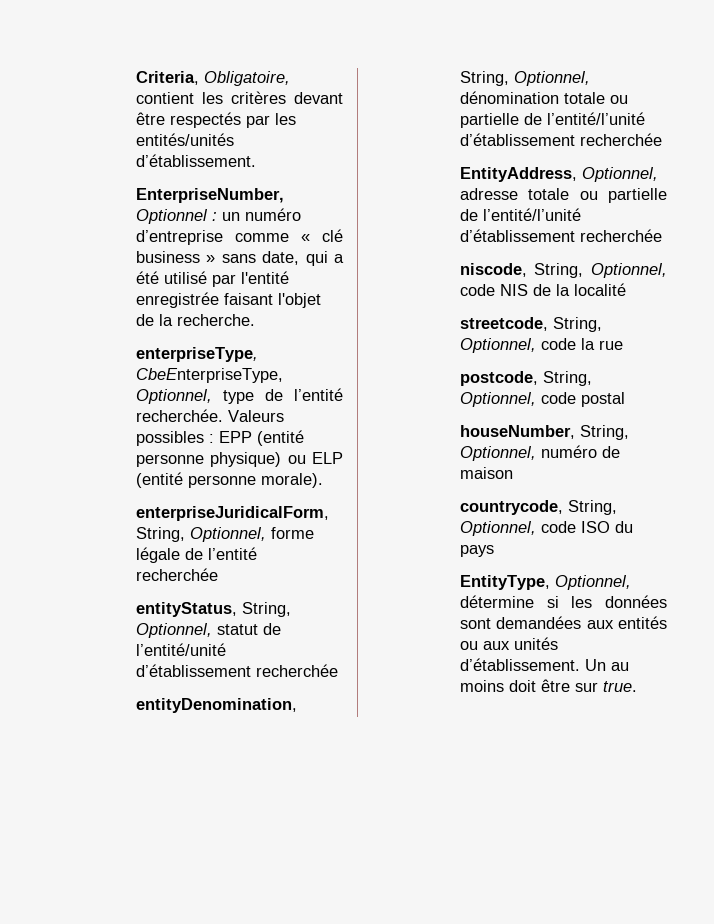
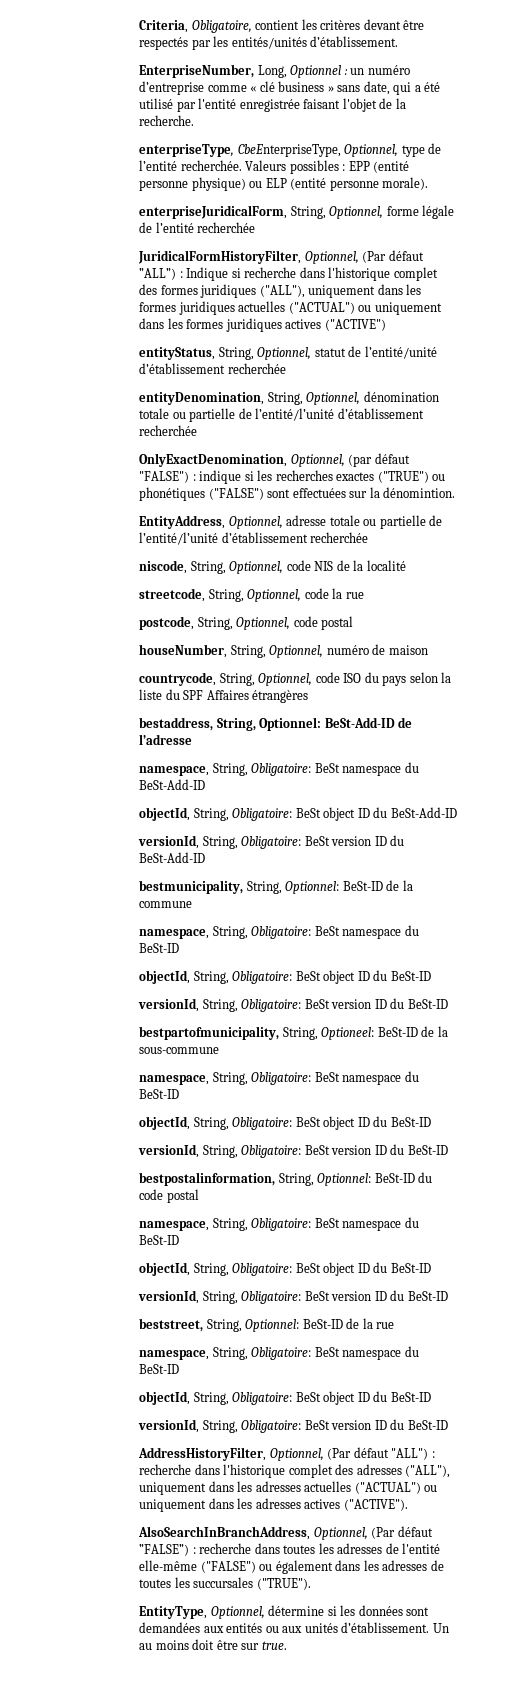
(284, 195) none -> [257,65,287,78] Long,
(218, 574) none -> [137,250,424,264] [138,267,438,281] [138,284,422,298] [138,301,442,315] [138,318,386,332] // JuridicalFormHistoryFilter, Optionnel, (Par défaut ”ALL”) : Indique si recherche dans l'historique complet des formes juridiques ("ALL"), uniquement dans les formes juridiques actuelles ("ACTUAL") ou uniquement dans les formes juridiques actives ("ACTIVE")
(662, 139) none -> [138,453,410,467] [138,470,446,484] [138,487,456,501] // OnlyExactDenomination, Optionnel, (par défaut "FALSE") : indique si les recherches exactes ("TRUE") ou phonétiques ("FALSE") sont effectuées sur la dénomintion.
(494, 551) none -> [409,672,452,683] [138,689,309,703] [138,717,413,731] [138,734,192,745] [138,762,419,776] [138,779,205,790] [138,807,457,821] [137,835,405,849] [138,852,205,863] [138,880,413,894] [138,901,192,908] [138,925,419,939] [138,943,179,953] [138,970,431,984] [137,998,448,1012] [138,1026,448,1040] [138,1047,219,1054] [138,1071,419,1085] [138,1089,179,1099] [138,1116,431,1130] [137,1144,448,1158] [138,1172,433,1186] [138,1189,199,1203] [138,1217,419,1231] [138,1235,179,1245] [138,1262,431,1276] [137,1290,448,1304] [138,1318,395,1332] [138,1346,419,1360] [138,1364,179,1374] [138,1391,431,1405] [137,1419,448,1433] [137,1447,435,1461] [138,1464,451,1478] [138,1481,438,1495] [138,1498,408,1512] [137,1526,433,1540] [138,1543,441,1556] [138,1560,444,1574] [138,1577,311,1590] selon la liste du SPF Affaires étrangères // bestaddress, String, Optionnel: BeSt-Add-ID de l’adresse // namespace, String, Obligatoire: BeSt namespace du BeSt-Add-ID // objectId, String, Obligatoire: BeSt object ID du BeSt-Add-ID // versionId, String, Obligatoire: BeSt version ID du BeSt-Add-ID // bestmunicipality, String, Optionnel: BeSt-ID de la commune // namespace, String, Obligatoire: BeSt namespace du BeSt-ID // objectId, String, Obligatoire: BeSt object ID du BeSt-ID // versionId, String, Obligatoire: BeSt version ID du BeSt-ID // bestpartofmunicipality, String, Optioneel: BeSt-ID de la sous-commune // namespace, String, Obligatoire: BeSt namespace du BeSt-ID // objectId, String, Obligatoire: BeSt object ID du BeSt-ID // versionId, String, Obligatoire: BeSt version ID du BeSt-ID // bestpostalinformation, String, Optionnel: BeSt-ID du code postal // namespace, String, Obligatoire: BeSt namespace du BeSt-ID // objectId, String, Obligatoire: BeSt object ID du BeSt-ID // versionId, String, Obligatoire: BeSt version ID du BeSt-ID // beststreet, String, Optionnel: BeSt-ID de la rue // namespace, String, Obligatoire: BeSt namespace du BeSt-ID // objectId, String, Obligatoire: BeSt object ID du BeSt-ID // versionId, String, Obligatoire: BeSt version ID du BeSt-ID // AddressHistoryFilter, Optionnel, (Par défaut "ALL") : recherche dans l'historique complet des adresses ("ALL"), uniquement dans les adresses actuelles ("ACTUAL") ou uniquement dans les adresses actives ("ACTIVE"). // AlsoSearchInBranchAddress, Optionnel, (Par défaut ”FALSE”) : recherche dans toutes les adresses de l'entité elle-même ("FALSE") ou également dans les adresses de toutes les succursales ("TRUE").

